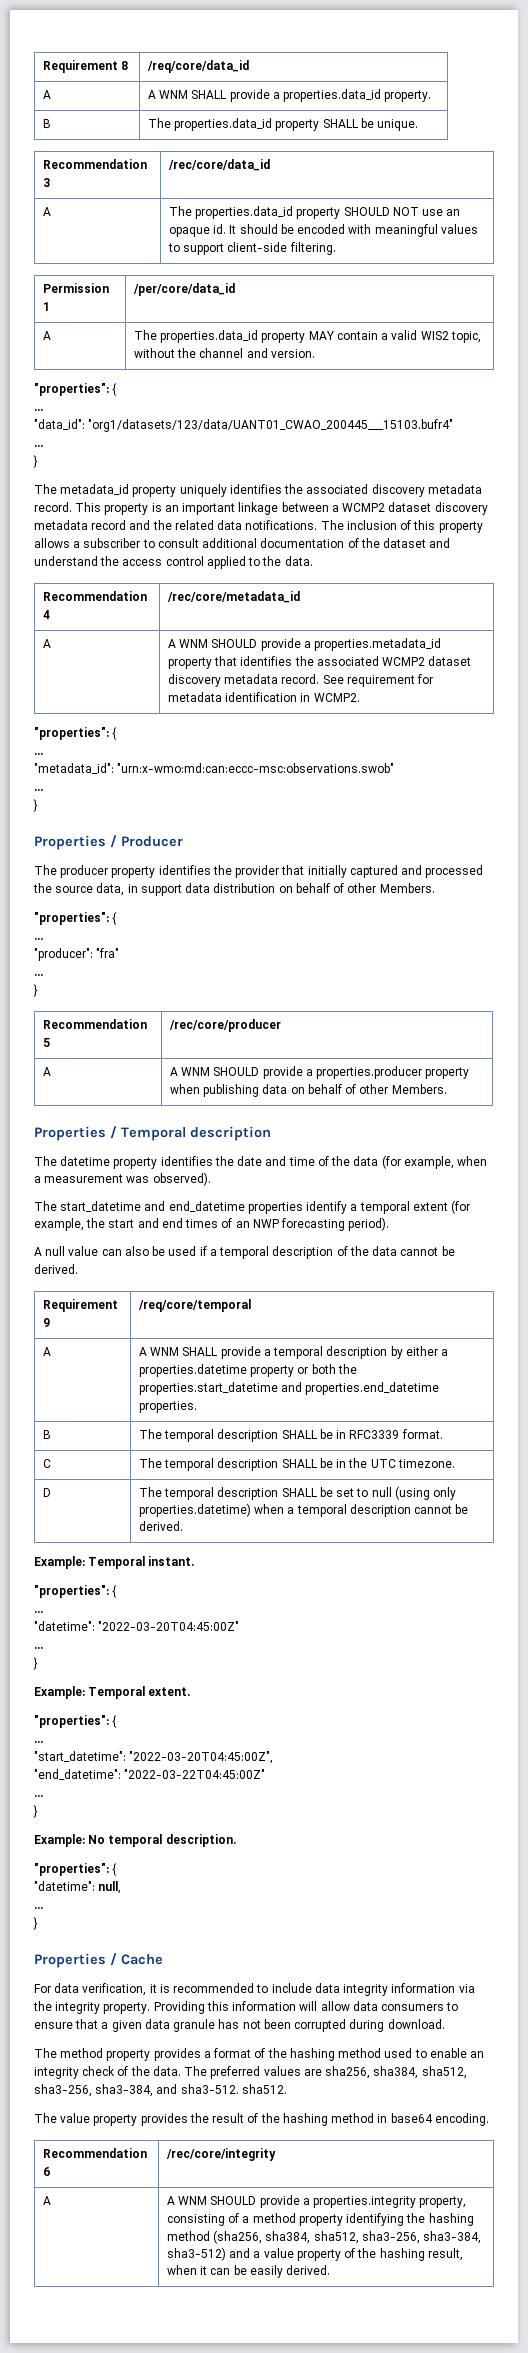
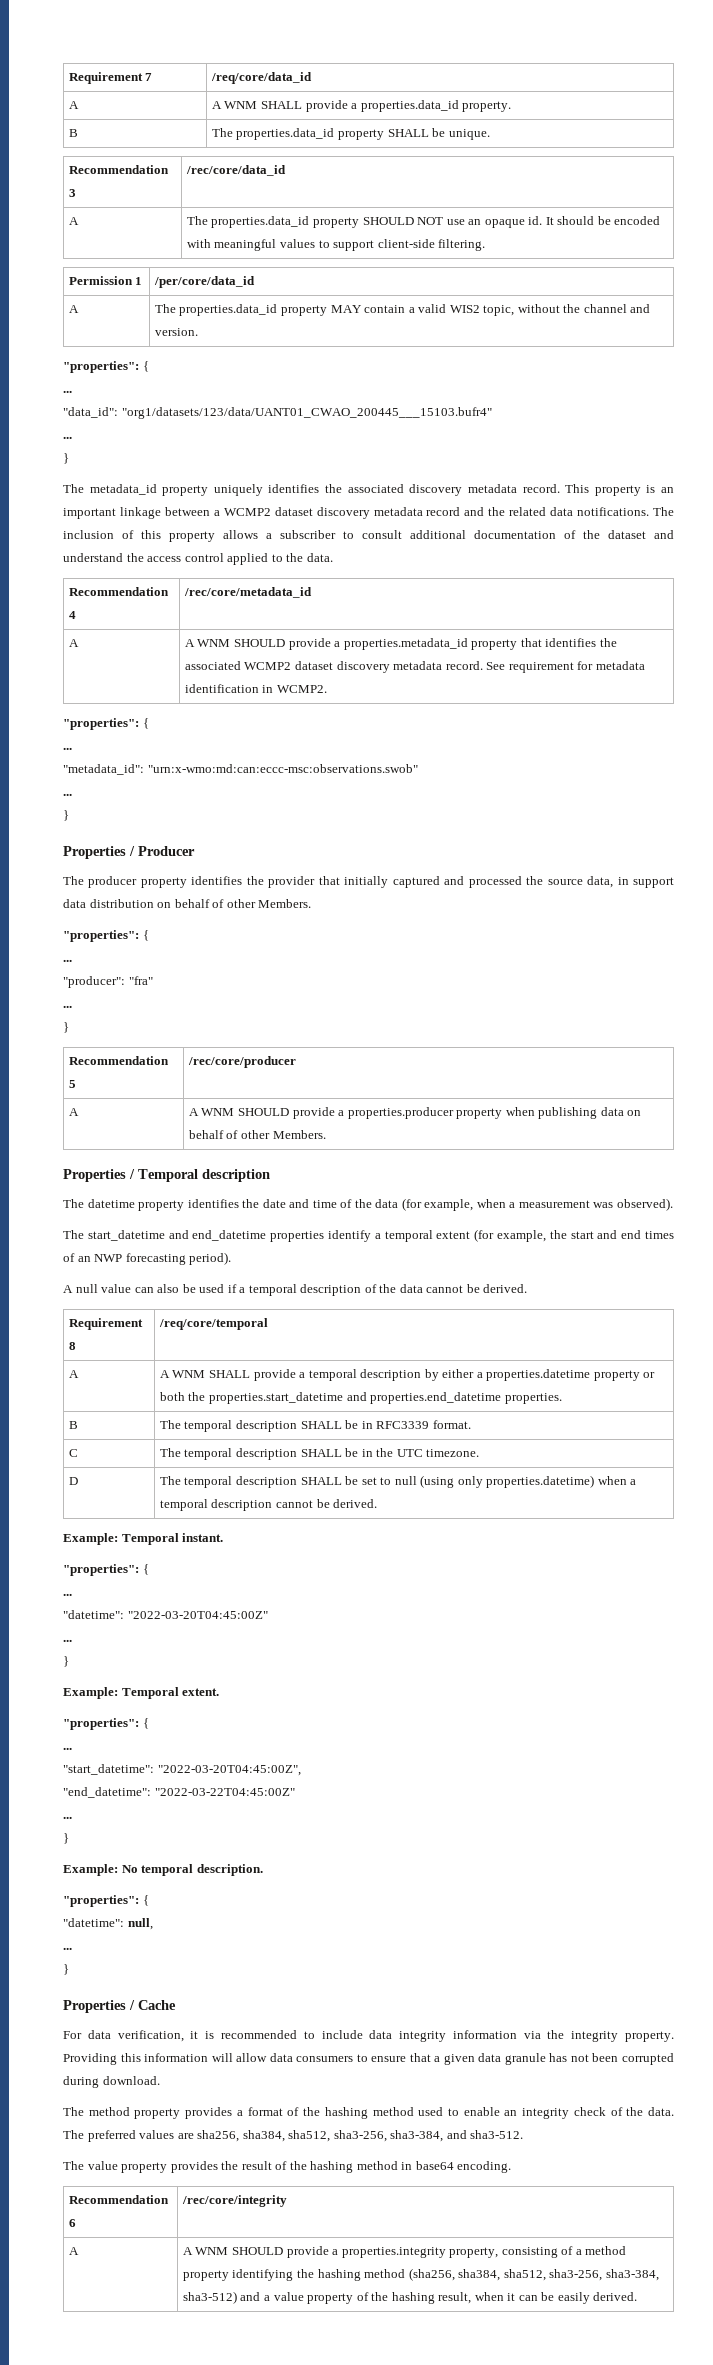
[42,60,129,73] Requirement 8 -> [68,72,153,84] Requirement 7
[42,1318,50,1327] 9 -> [68,1342,76,1350] 8
[241,2084,287,2094] sha512. -> (524, 2134) none

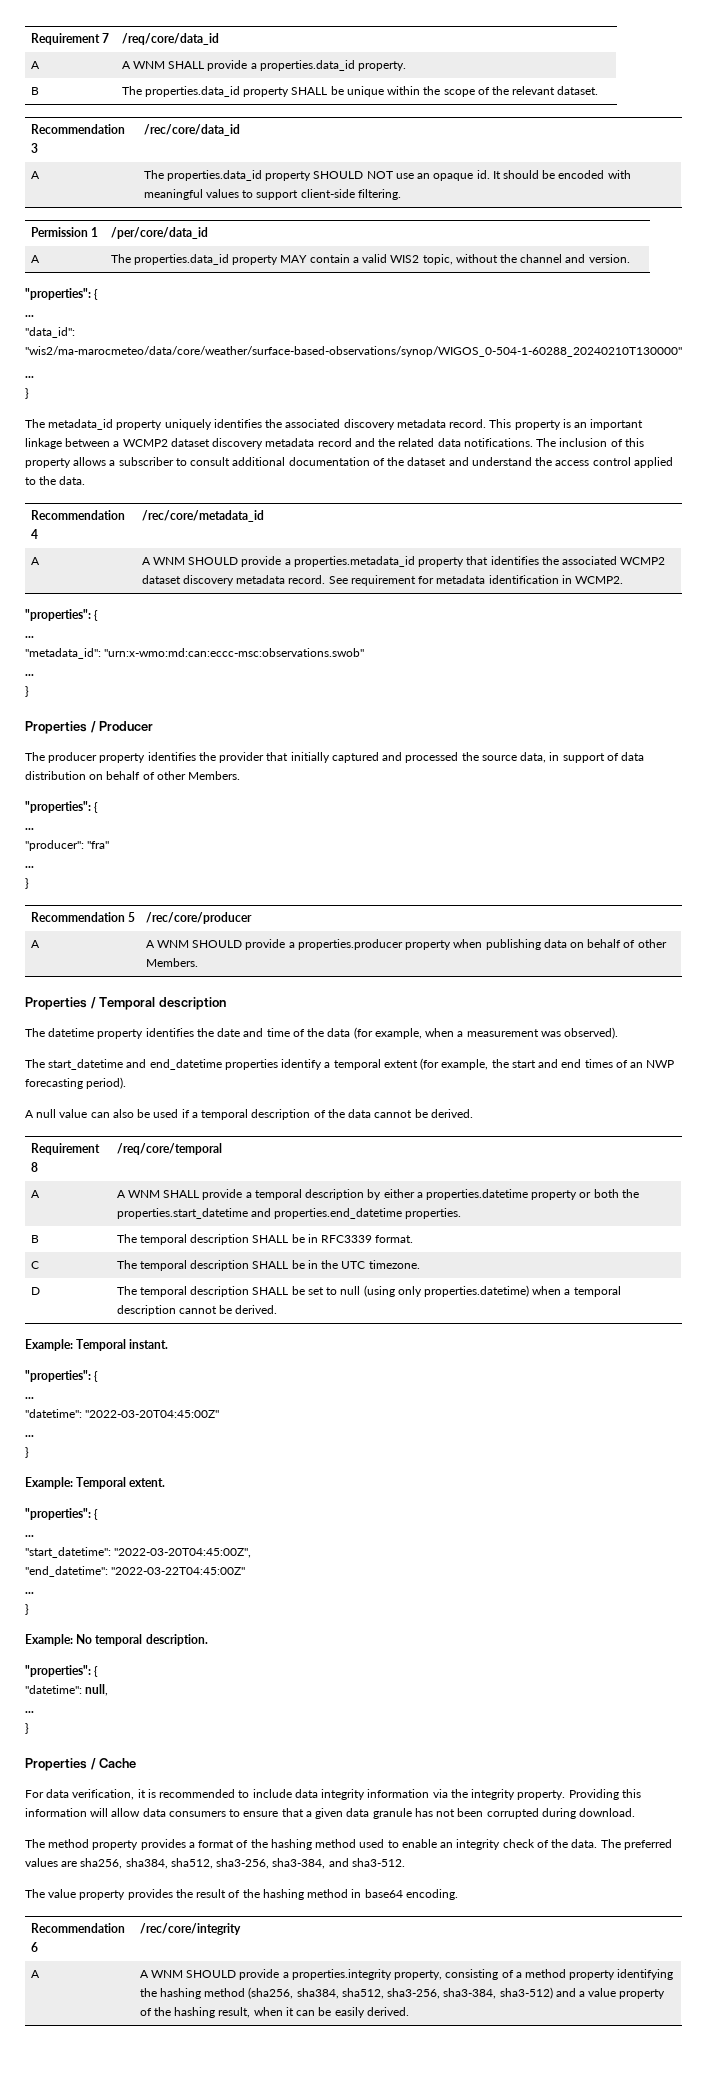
[448,129,490,140] unique. -> [346,86,599,97] unique within the scope of the relevant dataset.
[121,407,492,419] "org1/datasets/123/data/UANT01_CWAO_200445___15103.bufr4" -> [25,346,682,357] "wis2/ma-marocmeteo/data/core/weather/surface-based-observations/synop/WIGOS_0-504-1-60288_20240210T130000"
(675, 882) none -> [606,753,619,761] of

